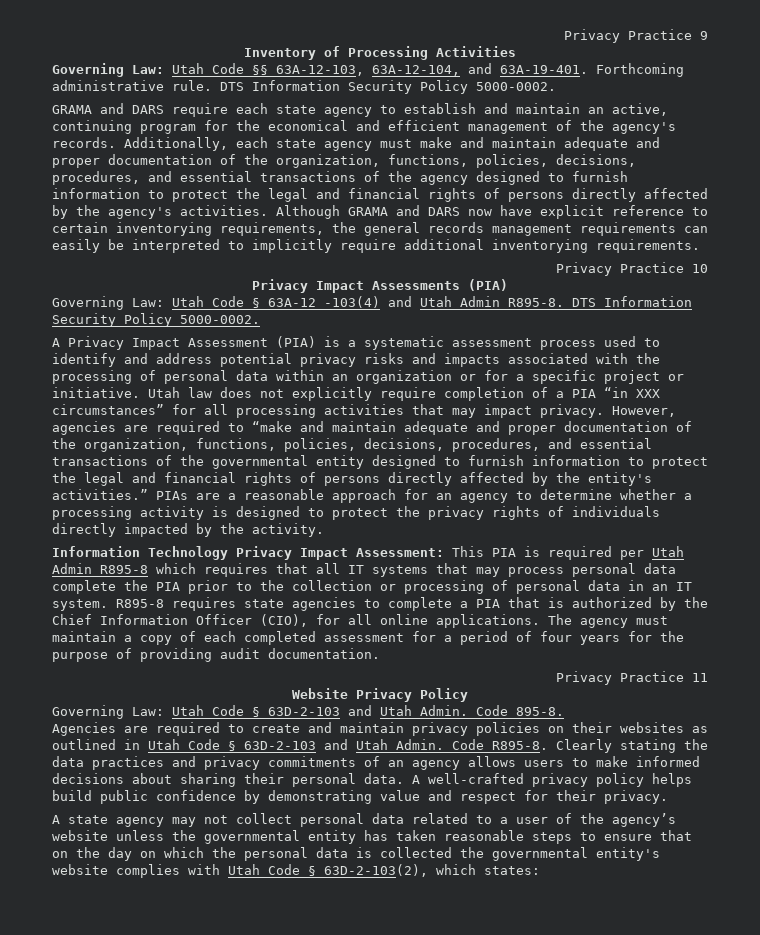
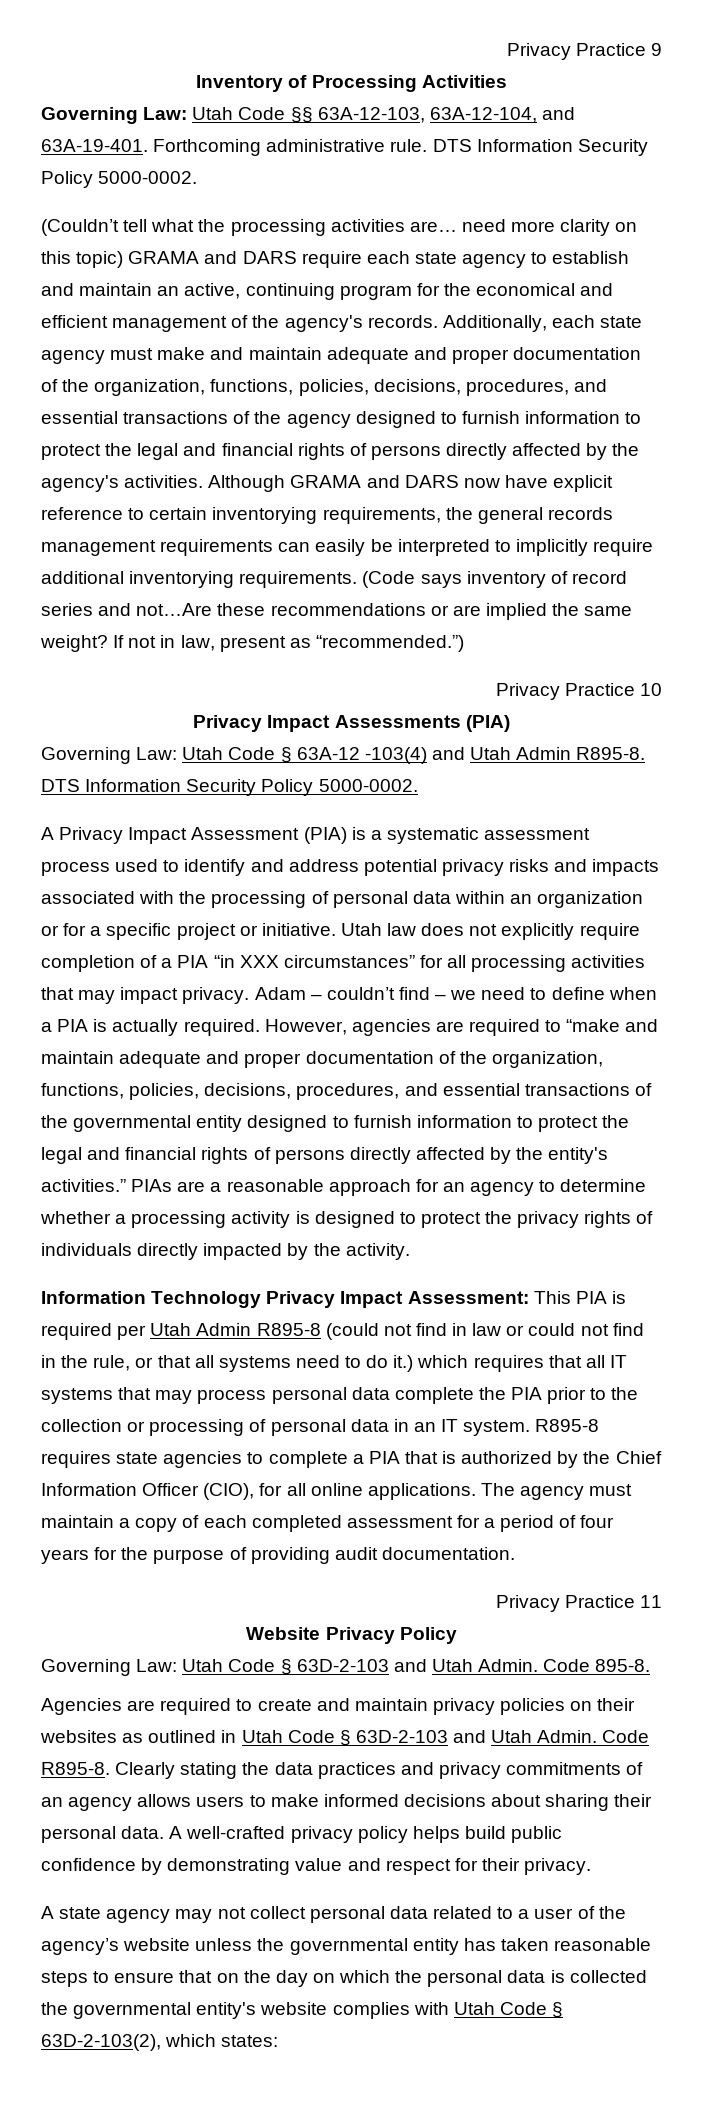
(556, 86) none -> [41,219,638,236] [41,251,124,268] (Couldn’t tell what the processing activities are… need more clarity on this topic)
(700, 246) none -> [362,571,627,588] [41,603,633,620] [40,635,464,652] (Code says inventory of record series and not…Are these recommendations or are implied the same weight? If not in law, present as “recommended.”)
(604, 411) none -> [254,987,657,1000] [41,1019,260,1036] Adam – couldn’t find – we need to define when a PIA is actually required.
(148, 569) none -> [325,1323,644,1340] [41,1355,414,1372] (could not find in law or could not find in the rule, or that all systems need to do it.)

